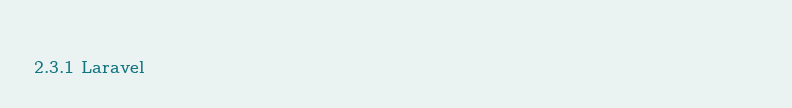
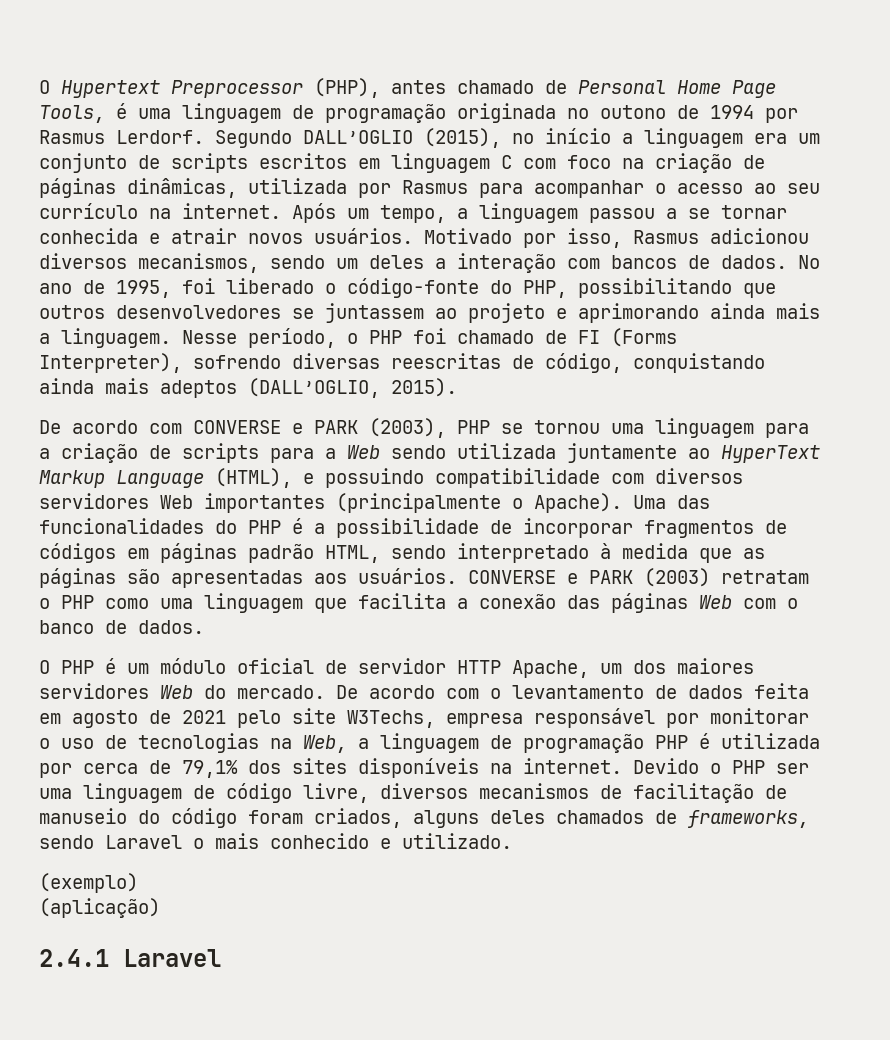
[34,61,74,73] 2.3.1 -> [39,78,776,98] [39,103,798,123] [39,128,820,148] [39,153,765,173] [39,178,820,198] [39,203,787,223] [39,228,809,248] [39,253,820,273] [39,278,776,298] [39,303,820,323] [39,328,677,348] [39,353,765,373] [39,378,457,398] [39,418,809,438] [39,443,820,463] [39,468,743,488] [39,493,710,513] [39,518,787,538] [39,543,765,563] [39,568,809,588] [39,593,798,613] [39,620,204,634] [39,658,754,678] [39,683,809,699] [39,708,809,728] [39,733,820,753] [39,758,809,778] [39,783,787,803] [39,808,809,828] [39,833,512,849] [39,873,138,893] [39,898,160,918] [39,949,109,967] O Hypertext Preprocessor (PHP), antes chamado de Personal Home Page Tools, é uma linguagem de programação originada no outono de 1994 por Rasmus Lerdorf. Segundo DALL’OGLIO (2015), no início a linguagem era um conjunto de scripts escritos em linguagem C com foco na criação de páginas dinâmicas, utilizada por Rasmus para acompanhar o acesso ao seu currículo na internet. Após um tempo, a linguagem passou a se tornar conhecida e atrair novos usuários. Motivado por isso, Rasmus adicionou diversos mecanismos, sendo um deles a interação com bancos de dados. No ano de 1995, foi liberado o código-fonte do PHP, possibilitando que outros desenvolvedores se juntassem ao projeto e aprimorando ainda mais a linguagem. Nesse período, o PHP foi chamado de FI (Forms Interpreter), sofrendo diversas reescritas de código, conquistando ainda mais adeptos (DALL’OGLIO, 2015). // De acordo com CONVERSE e PARK (2003), PHP se tornou uma linguagem para a criação de scripts para a Web sendo utilizada juntamente ao HyperText Markup Language (HTML), e possuindo compatibilidade com diversos servidores Web importantes (principalmente o Apache). Uma das funcionalidades do PHP é a possibilidade de incorporar fragmentos de códigos em páginas padrão HTML, sendo interpretado à medida que as páginas são apresentadas aos usuários. CONVERSE e PARK (2003) retratam o PHP como uma linguagem que facilita a conexão das páginas Web com o banco de dados. // O PHP é um módulo oficial de servidor HTTP Apache, um dos maiores servidores Web do mercado. De acordo com o levantamento de dados feita em agosto de 2021 pelo site W3Techs, empresa responsável por monitorar o uso de tecnologias na Web, a linguagem de programação PHP é utilizada por cerca de 79,1% dos sites disponíveis na internet. Devido o PHP ser uma linguagem de código livre, diversos mecanismos de facilitação de manuseio do código foram criados, alguns deles chamados de frameworks, sendo Laravel o mais conhecido e utilizado. // (exemplo) // (aplicação) // 2.4.1

